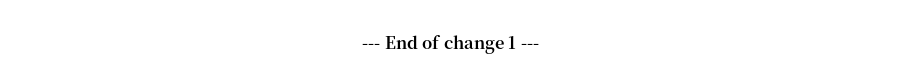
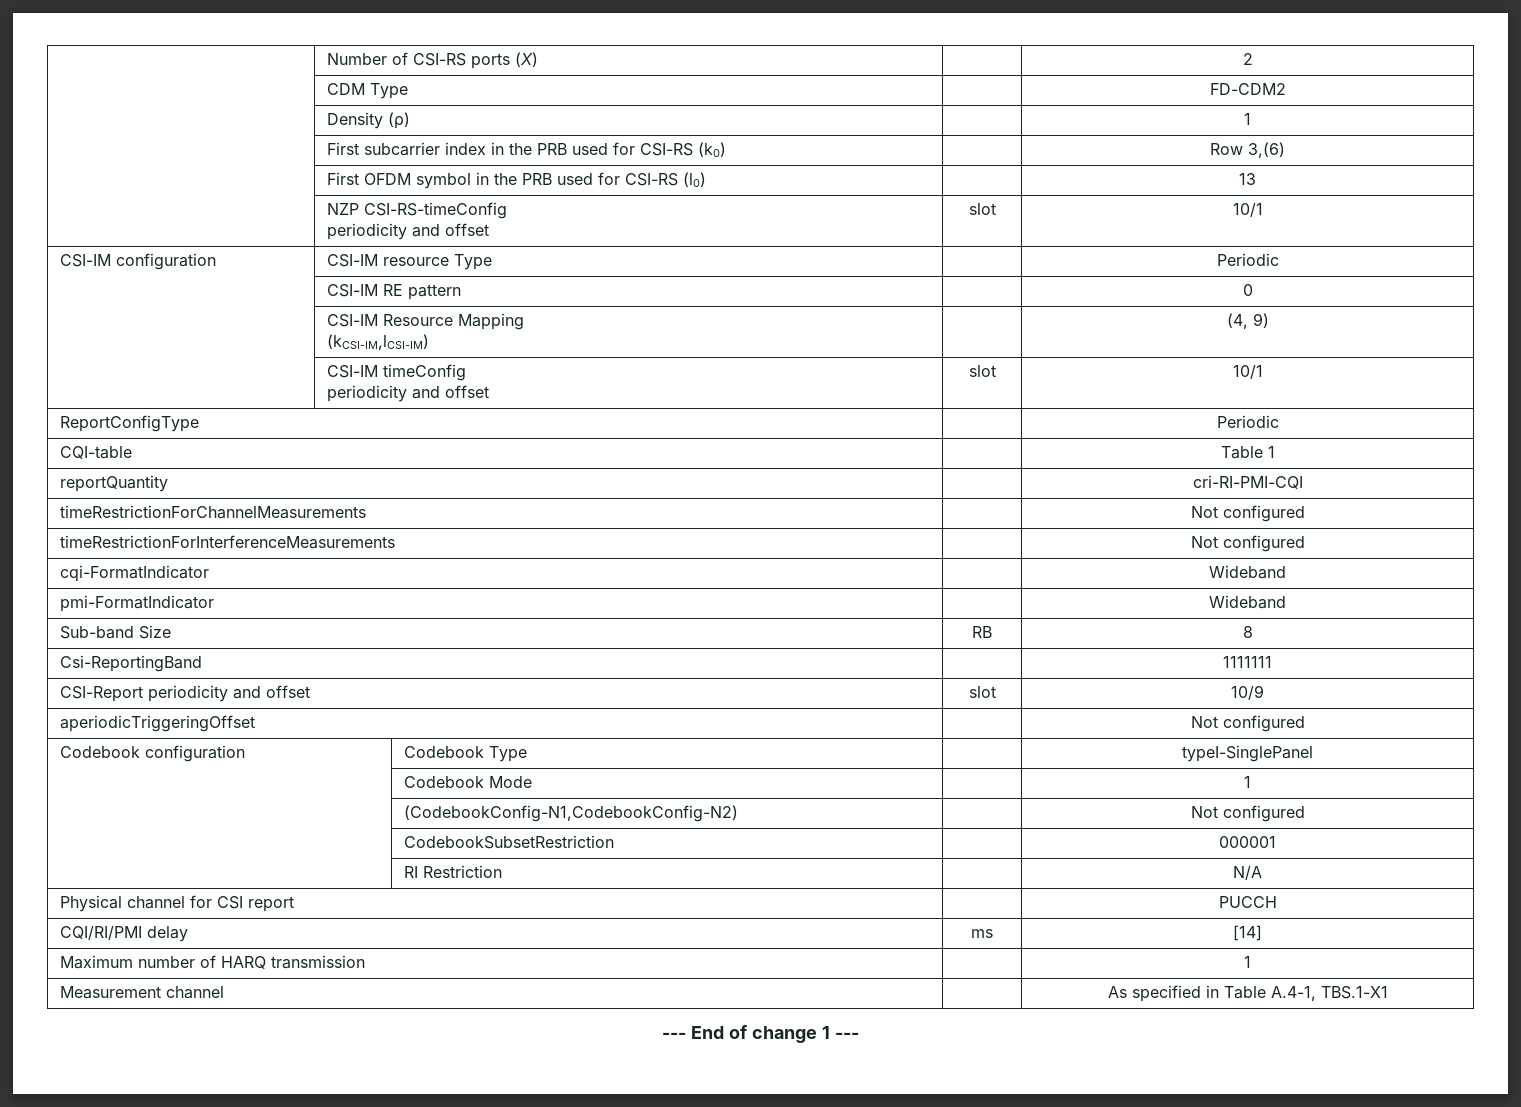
(362, 46) none -> [327,52,539,69] [1242,53,1253,65] [327,83,409,99] [1209,83,1286,95] [327,112,411,129] [1244,113,1251,125] [327,142,727,157] [1210,142,1285,158] [327,172,707,189] [1239,173,1256,185] [327,202,508,219] [327,223,490,240] [968,203,996,215] [1232,203,1263,217] [60,253,217,270] [327,254,493,270] [1216,253,1279,266] [327,284,462,300] [1242,284,1253,296] [327,313,525,330] [327,334,430,350] [1226,313,1269,329] [327,364,467,381] [327,385,490,402] [968,365,996,377] [1232,365,1263,379] [60,415,200,432] [1216,415,1279,428] [60,446,133,459] [1220,446,1275,459] [60,475,169,492] [1192,475,1303,489] [60,505,367,519] [1190,505,1305,522] [60,535,396,549] [1190,535,1305,552] [60,565,210,582] [1209,565,1286,579] [60,595,215,612] [1209,595,1286,609] [60,625,172,639] [972,626,992,638] [1242,626,1253,638] [60,655,203,672] [1223,656,1272,668] [60,685,311,702] [968,686,996,698] [1231,685,1264,700] [60,715,256,732] [1190,715,1305,732] [60,745,246,762] [404,746,528,762] [1182,745,1313,762] [404,776,533,788] [1244,776,1251,788] [404,805,739,822] [1190,805,1305,822] [404,835,615,849] [1219,836,1276,848] [404,865,503,878] [1233,866,1262,880] [60,895,295,912] [1218,896,1277,908] [60,926,189,942] [971,929,993,938] [1233,925,1262,941] [60,955,366,969] [1244,956,1251,968] [60,986,225,999] [1107,985,1388,1002] | Number of CSI-RS ports (X) | | 2 // | CDM Type | | FD-CDM2 // | Density (ρ) | | 1 // | First subcarrier index in the PRB used for CSI-RS (k0) | | Row 3,(6) // | First OFDM symbol in the PRB used for CSI-RS (l0) | | 13 // | NZP CSI-RS-timeConfig // periodicity and offset | slot | 10/1 // CSI-IM configuration | CSI-IM resource Type | | Periodic // | CSI-IM RE pattern | | 0 // | CSI-IM Resource Mapping // (kCSI-IM,lCSI-IM) | | (4, 9) // | CSI-IM timeConfig // periodicity and offset | slot | 10/1 // ReportConfigType | | Periodic // CQI-table | | Table 1 // reportQuantity | | cri-RI-PMI-CQI // timeRestrictionForChannelMeasurements | | Not configured // timeRestrictionForInterferenceMeasurements | | Not configured // cqi-FormatIndicator | | Wideband // pmi-FormatIndicator | | Wideband // Sub-band Size | RB | 8 // Csi-ReportingBand | | 1111111 // CSI-Report periodicity and offset | slot | 10/9 // aperiodicTriggeringOffset | | Not configured // Codebook configuration | Codebook Type | | typeI-SinglePanel // | Codebook Mode | | 1 // | (CodebookConfig-N1,CodebookConfig-N2) | | Not configured // | CodebookSubsetRestriction | | 000001 // | RI Restriction | | N/A // Physical channel for CSI report | | PUCCH // CQI/RI/PMI delay | ms | [14] // Maximum number of HARQ transmission | | 1 // Measurement channel | | As specified in Table A.4-1, TBS.1-X1 //

